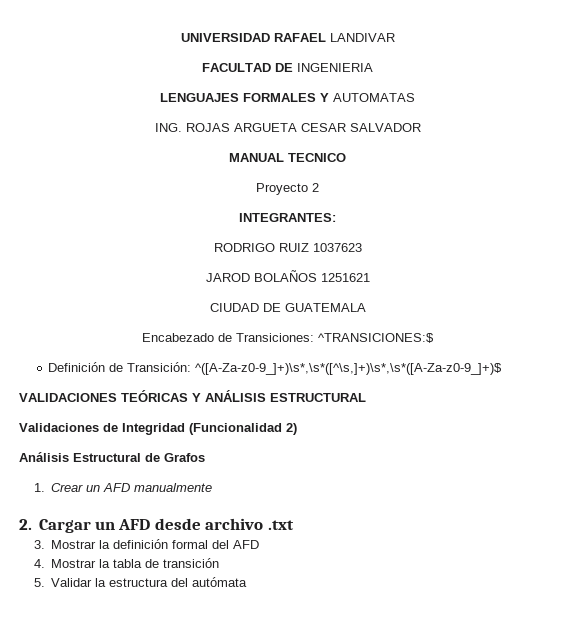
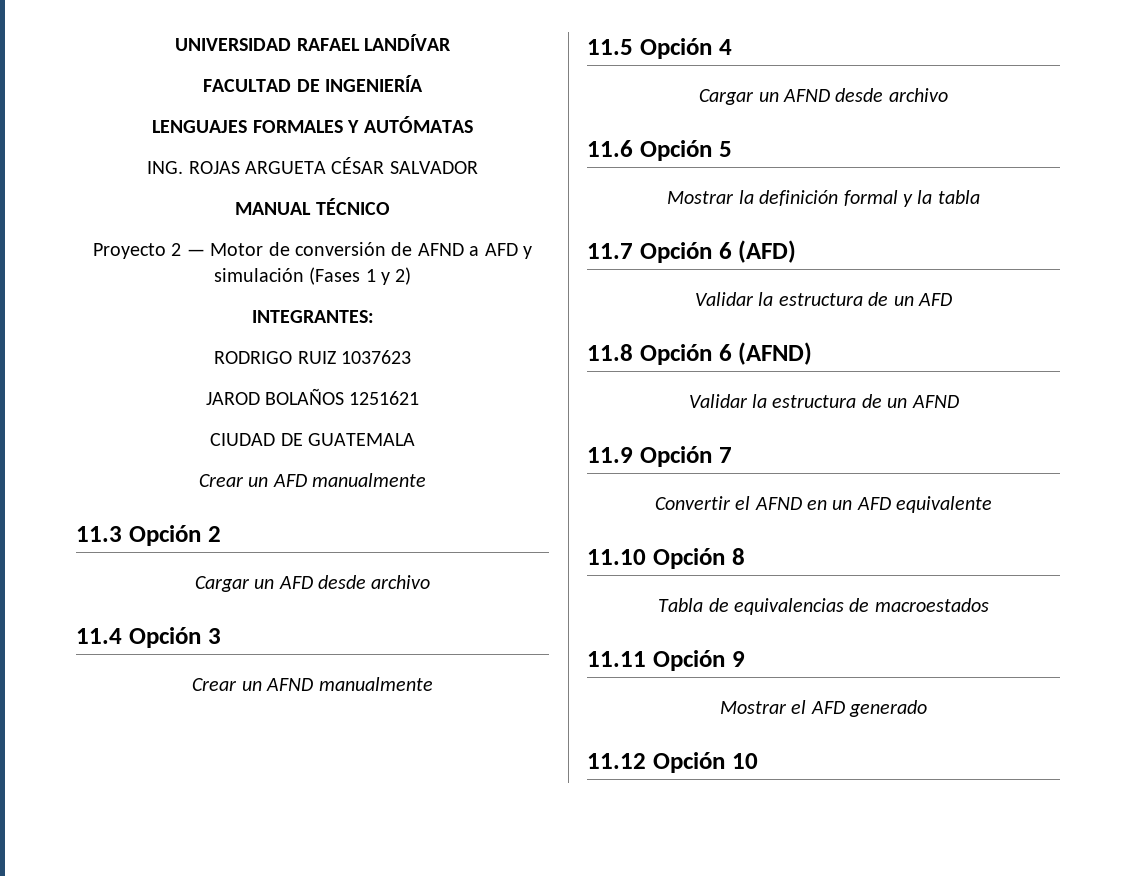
[329,33,395,42] LANDIVAR -> [363,34,451,51] LANDÍVAR
[297,63,373,72] INGENIERIA -> [324,75,423,92] INGENIERÍA
[333,93,415,102] AUTOMATAS -> [363,116,473,133] AUTÓMATAS
[300,123,346,132] CESAR -> [331,157,385,174] CÉSAR
[288,153,346,162] TECNICO -> [315,198,390,215] TÉCNICO
(319, 187) none -> [186,242,532,259] [213,267,412,285] — Motor de conversión de AFND a AFD y simulación (Fases 1 y 2)
[142,333,434,343] [48,362,503,375] [19,390,366,402] [19,423,297,435] [19,452,205,462] [33,483,45,492] Encabezado de Transiciones: ^TRANSICIONES:$ // Definición de Transición: ^([A-Za-z0-9_]+)\s*,\s*([^\s,]+)\s*,\s*([A-Za-z0-9_]+)$ // VALIDACIONES TEÓRICAS Y ANÁLISIS ESTRUCTURAL // Validaciones de Integridad (Funcionalidad 2) // Análisis Estructural de Grafos // 1. -> (415, 439) none
[19,519,32,530] 2. -> [76,525,221,546] 11.3 Opción 2 //
[267,520,294,530] [33,539,260,549] [33,558,220,568] [33,577,248,587] .txt // 3. Mostrar la definición formal del AFD // 4. Mostrar la tabla de transición // 5. Validar la estructura del autómata -> [76,627,221,648] [192,677,433,691] [587,38,732,59] [699,88,948,105] [587,140,732,161] [667,190,980,207] [587,240,797,263] [695,292,952,306] [587,342,813,365] [688,394,959,408] [587,446,732,467] [654,496,993,513] [587,548,745,569] [658,598,989,615] [587,650,745,671] [719,700,928,717] [587,752,758,773] // 11.4 Opción 3 // Crear un AFND manualmente // 11.5 Opción 4 // Cargar un AFND desde archivo // 11.6 Opción 5 // Mostrar la definición formal y la tabla // 11.7 Opción 6 (AFD) // Validar la estructura de un AFD // 11.8 Opción 6 (AFND) // Validar la estructura de un AFND // 11.9 Opción 7 // Convertir el AFND en un AFD equivalente // 11.10 Opción 8 // Tabla de equivalencias de macroestados // 11.11 Opción 9 // Mostrar el AFD generado // 11.12 Opción 10

